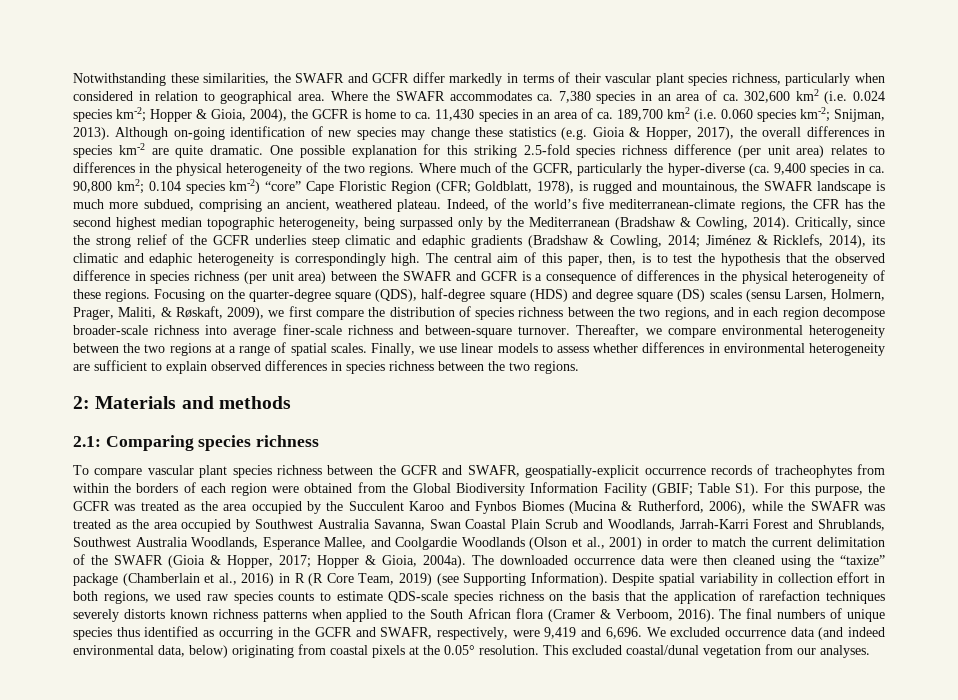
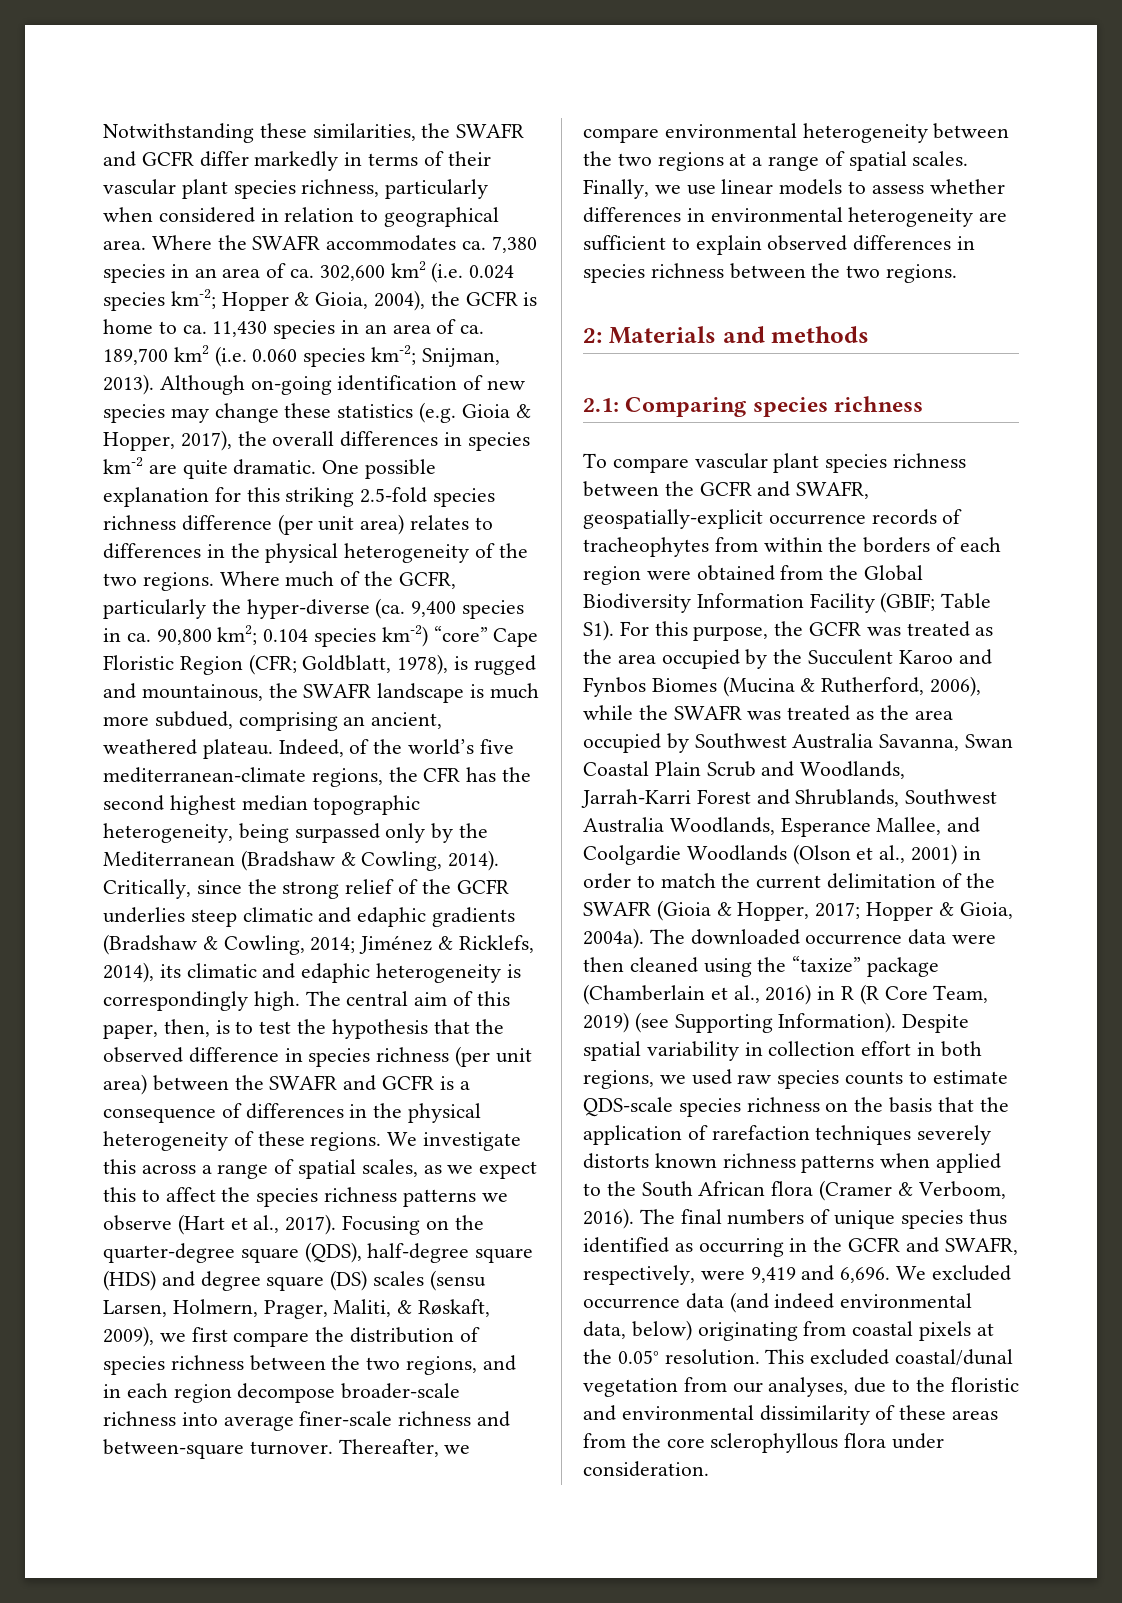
(151, 295) none -> [387,1132,522,1151] [103,1159,538,1179] [103,1187,508,1207] [103,1214,337,1235] We investigate this across a range of spatial scales, as we expect this to affect the species richness patterns we observe (Hart et al., 2017).
[820,645,870,658] analyses. -> [768,1377,1019,1397] [583,1405,999,1425] [583,1433,945,1453] [583,1461,709,1477] analyses, due to the floristic and environmental dissimilarity of these areas from the core sclerophyllous flora under consideration.

